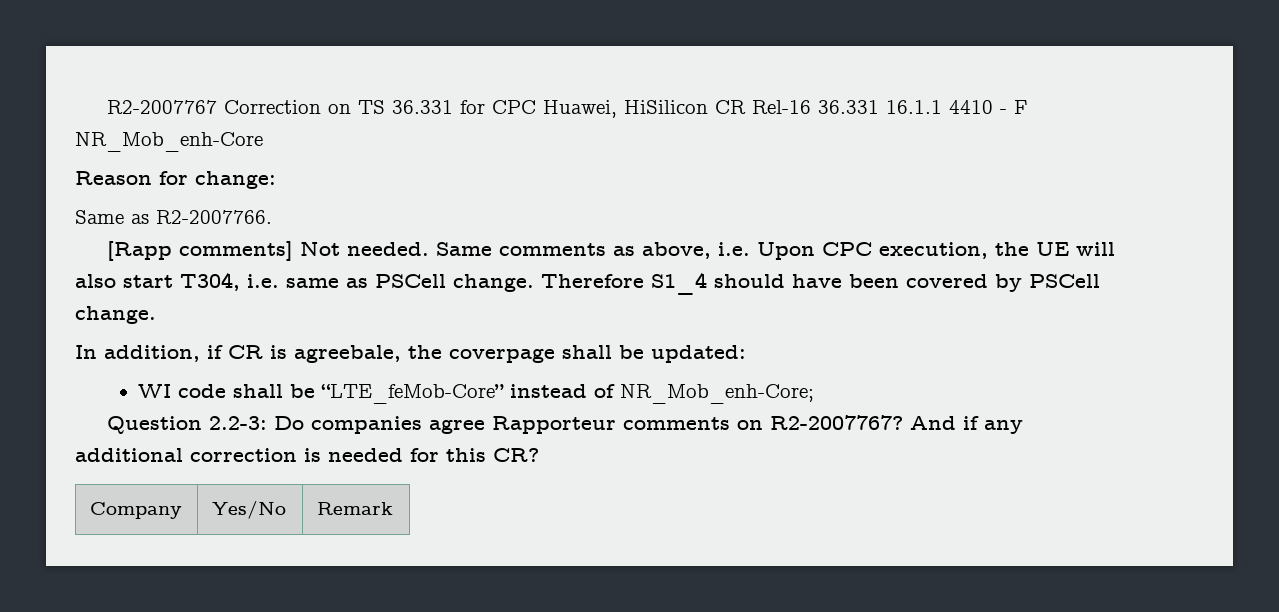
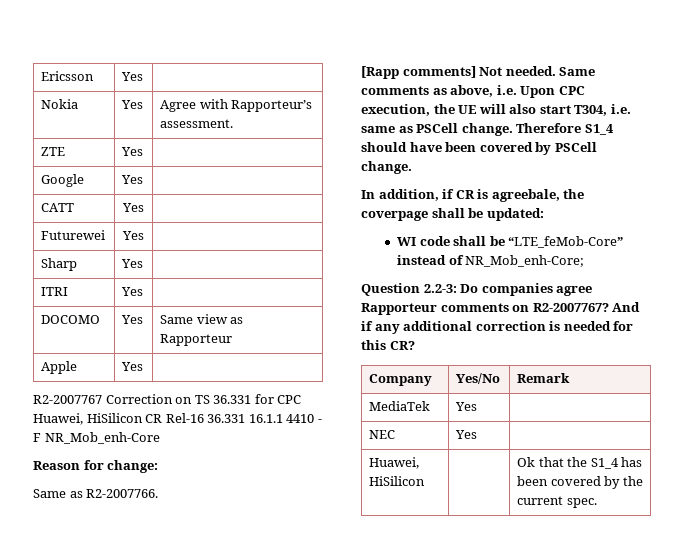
(107, 107) none -> [41,71,95,81] [121,72,144,81] [41,99,79,109] [121,100,144,109] [160,99,313,112] [160,119,234,128] [41,147,66,156] [121,147,144,156] [41,174,85,187] [121,175,144,184] [41,203,75,212] [122,203,144,212] [41,230,106,240] [122,231,144,240] [41,258,78,271] [121,259,144,268] [41,287,69,296] [121,287,144,296] [41,315,101,324] [121,315,144,324] [160,314,244,324] [160,334,233,346] [41,361,78,374] [121,362,144,371] Ericsson | Yes | // Nokia | Yes | Agree with Rapporteur’s assessment. // ZTE | Yes | // Google | Yes | // CATT | Yes | // Futurewei | Yes | // Sharp | Yes | // ITRI | Yes | // DOCOMO | Yes | Same view as Rapporteur // Apple | Yes | //
(393, 508) none -> [369,401,431,411] [455,402,478,411] [369,430,396,439] [455,430,478,439] [369,457,420,469] [369,476,426,486] [517,457,643,469] [517,476,643,489] [517,496,597,508] // MediaTek | Yes | // NEC | Yes | // Huawei, HiSilicon | | Ok that the S1_4 has been covered by the current spec.

